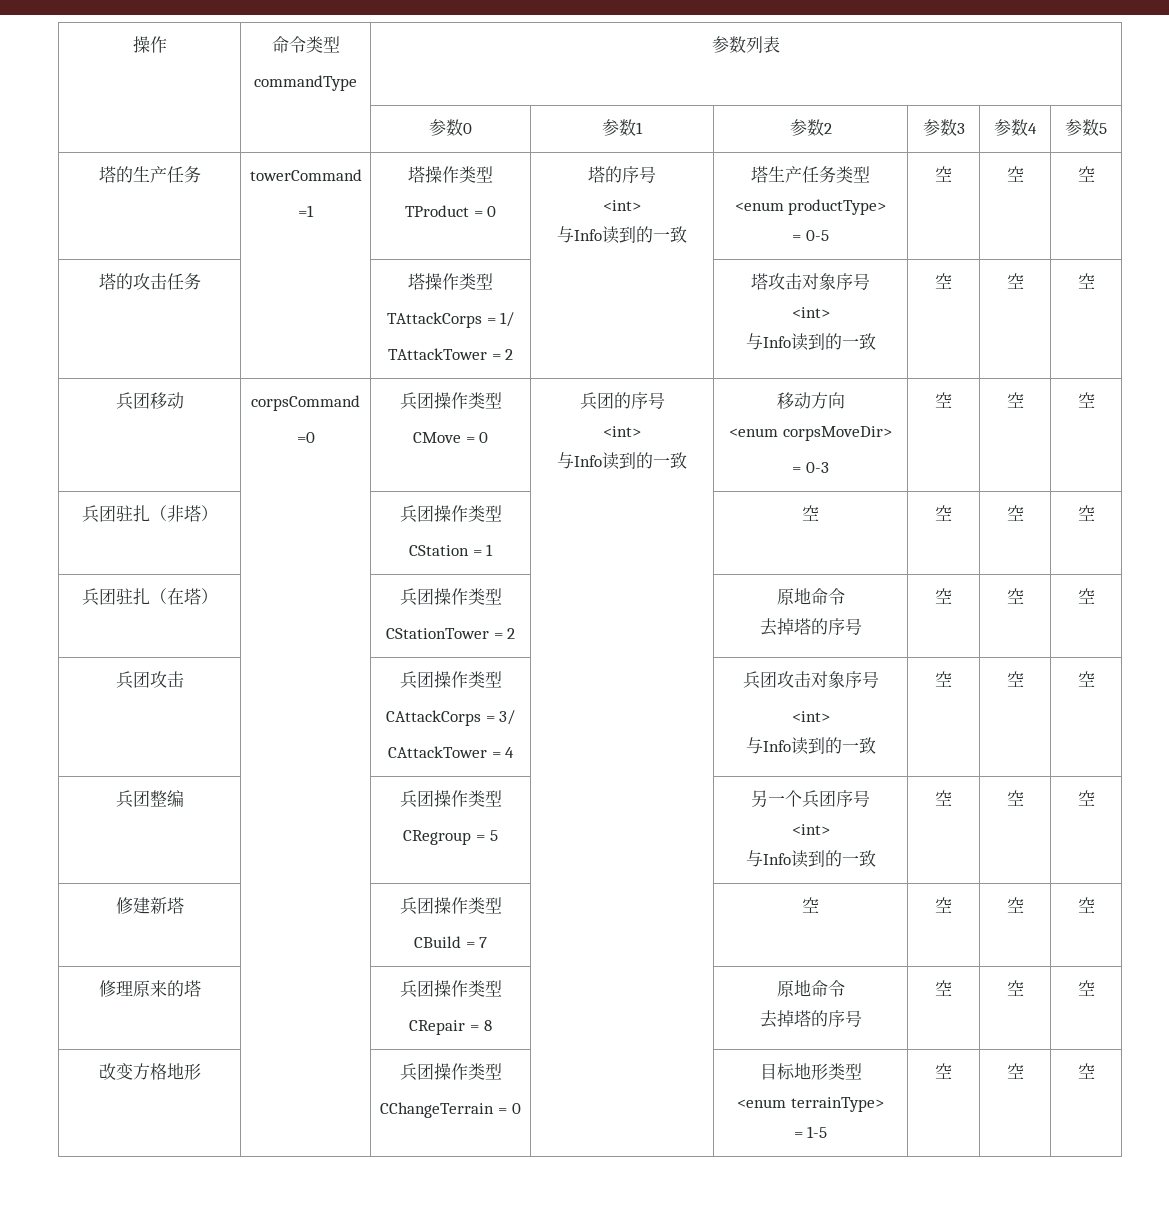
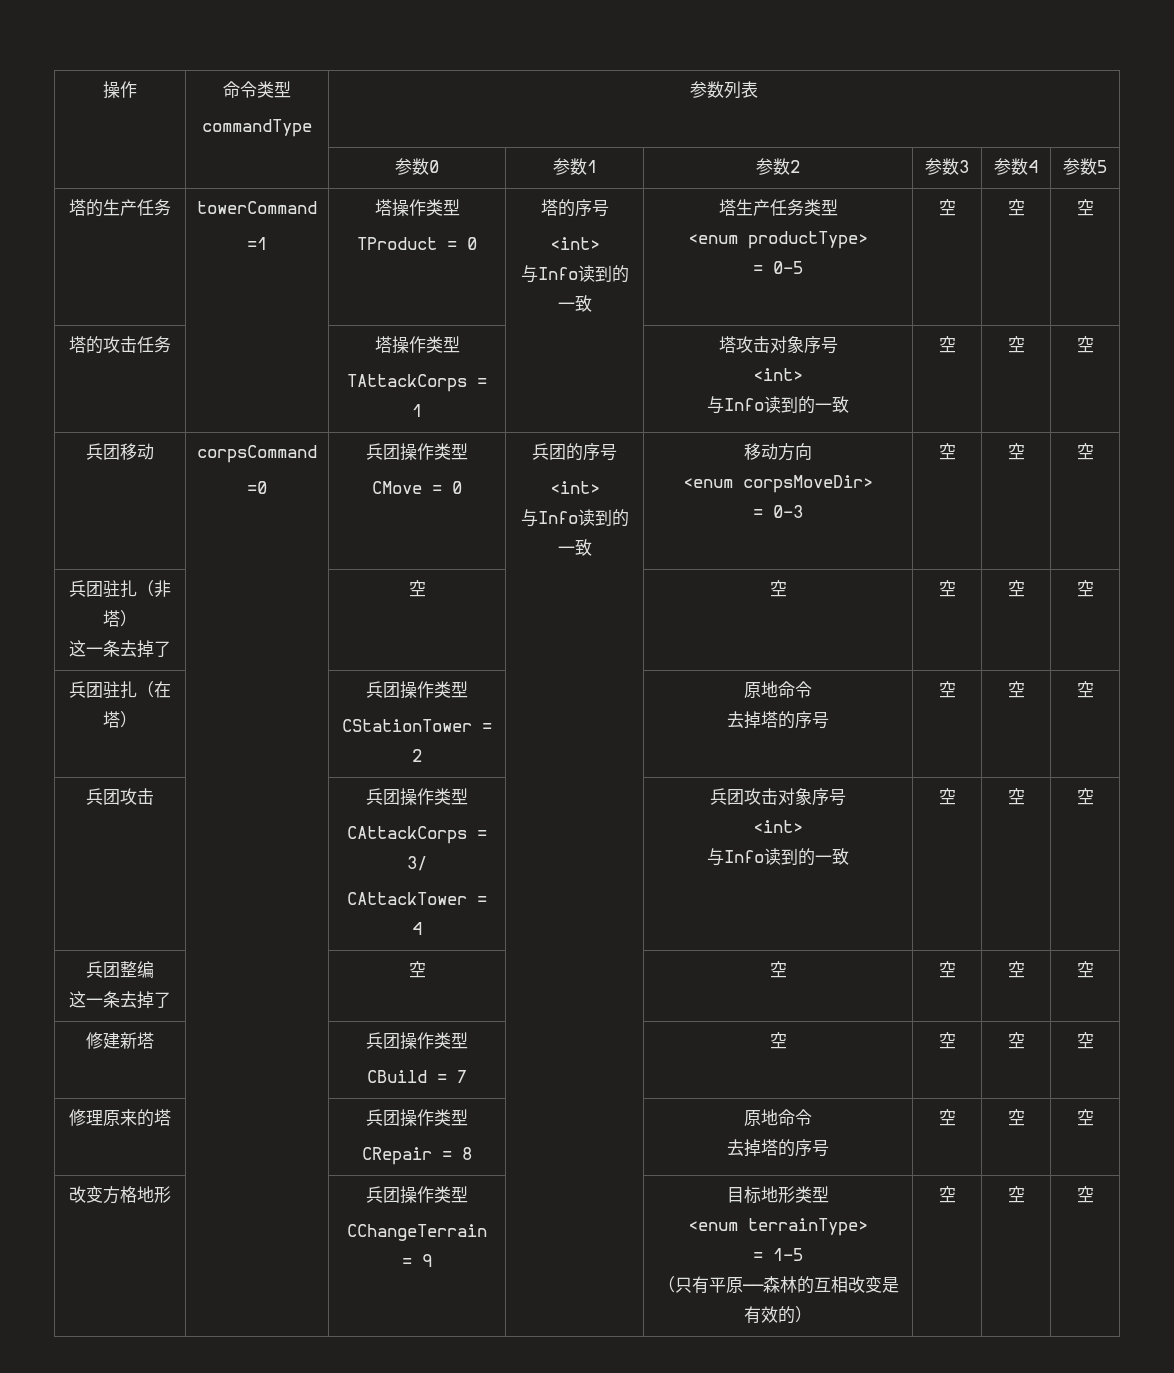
[500,312,515,327] [387,348,514,360] 1/ // TAttackTower = 2 -> [412,404,422,417] 1
[399,505,502,523] [408,544,494,556] | | 兵团操作类型 // CStation = 1 -> [69,640,171,658] [408,580,426,597] // 这一条去掉了 | | 空
[399,790,502,808] [403,830,498,845] [751,790,870,808] [791,824,830,835] [745,850,876,868] | | 兵团操作类型 // CRegroup = 5 | | 另一个兵团序号 // <int> // 与Info读到的一致 -> [69,991,171,1009] [408,961,426,978] [769,961,787,978] // 这一条去掉了 | | 空 | | 空
[511,1103,521,1114] 0 -> [422,1254,432,1267] 9
(828, 1132) none -> [657,1276,899,1294] [744,1306,812,1324] // （只有平原——森林的互相改变是有效的）

